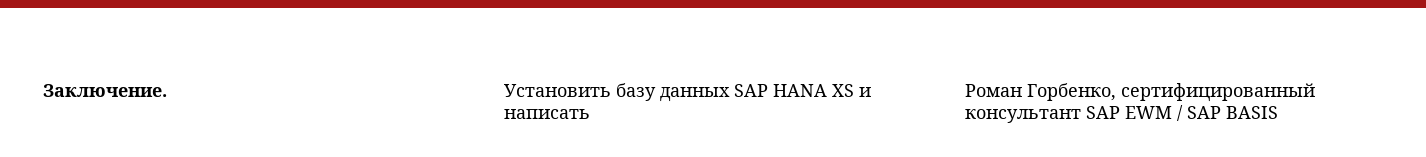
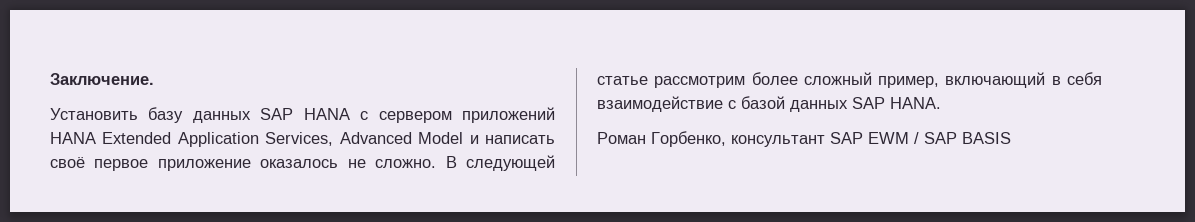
[832,84,871,97] [504,109,590,119] XS и написать -> [360,107,555,123] [50,132,555,147] [50,155,555,171] [597,72,1102,88] [597,96,941,112] с сервером приложений HANA Extended Application Services, Advanced Model и написать своё первое приложение оказалось не сложно. В следующей статье рассмотрим более сложный пример, включающий в себя взаимодействие с базой данных SAP HANA.
[1121,83,1315,102] сертифицированный -> (726, 139) none

